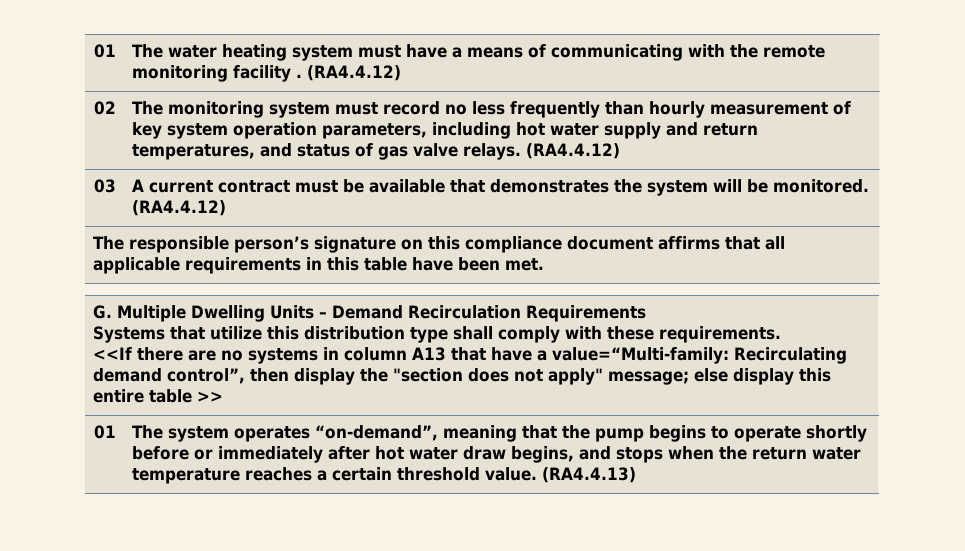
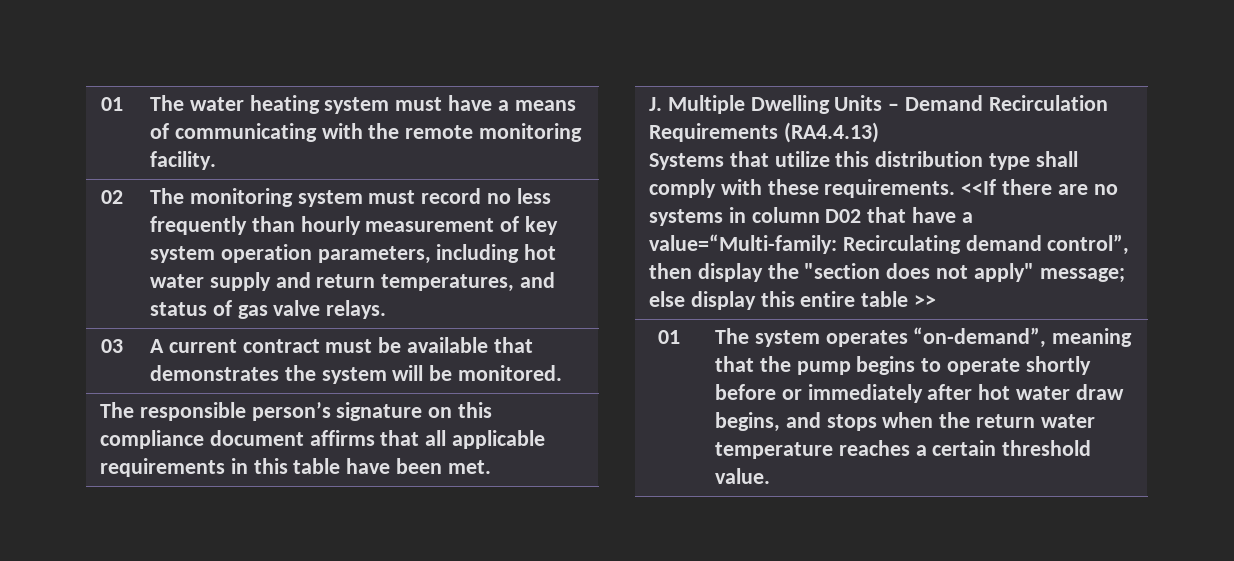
[233,65,402,82] facility . (RA4.4.12) -> [149,151,216,170] facility.
[526,143,621,159] (RA4.4.12) -> (387, 309) none
[132,200,227,216] (RA4.4.12) -> (562, 373) none
[93,305,113,319] G. -> [648,97,662,111] J.
(647, 313) none -> [783,122,879,143] (RA4.4.13)
(782, 334) // -> (956, 188) none
[412,347,447,361] A13 -> [825,209,862,223] D02
[542,467,637,483] (RA4.4.13) -> (770, 476) none

